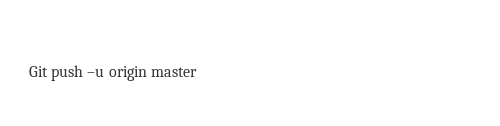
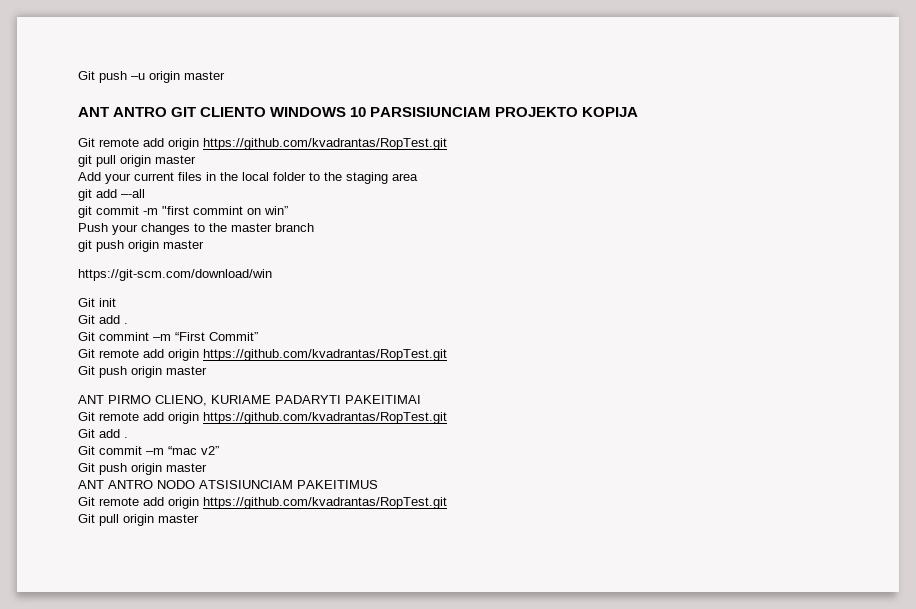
(197, 72) none -> [78,107,639,117] [78,138,447,150] [78,155,196,167] [78,172,418,184] [78,189,145,201] [78,206,288,218] [78,223,314,235] [78,240,204,252] [78,269,272,281] [78,298,116,307] [78,315,128,324] [78,332,258,341] [78,349,447,361] [78,366,207,378] [78,395,421,406] [78,412,447,424] [78,429,128,438] [78,446,219,455] [78,463,207,475] [78,480,378,489] [78,497,447,509] [78,514,199,526] // ANT ANTRO GIT CLIENTO WINDOWS 10 PARSISIUNCIAM PROJEKTO KOPIJA // Git remote add origin https://github.com/kvadrantas/RopTest.git // git pull origin master // Add your current files in the local folder to the staging area // git add –-all // git commit -m "first commint on win” // Push your changes to the master branch // git push origin master // https://git-scm.com/download/win // Git init // Git add . // Git commint –m “First Commit” // Git remote add origin https://github.com/kvadrantas/RopTest.git // Git push origin master // ANT PIRMO CLIENO, KURIAME PADARYTI PAKEITIMAI // Git remote add origin https://github.com/kvadrantas/RopTest.git // Git add . // Git commit –m “mac v2” // Git push origin master // ANT ANTRO NODO ATSISIUNCIAM PAKEITIMUS // Git remote add origin https://github.com/kvadrantas/RopTest.git // Git pull origin master

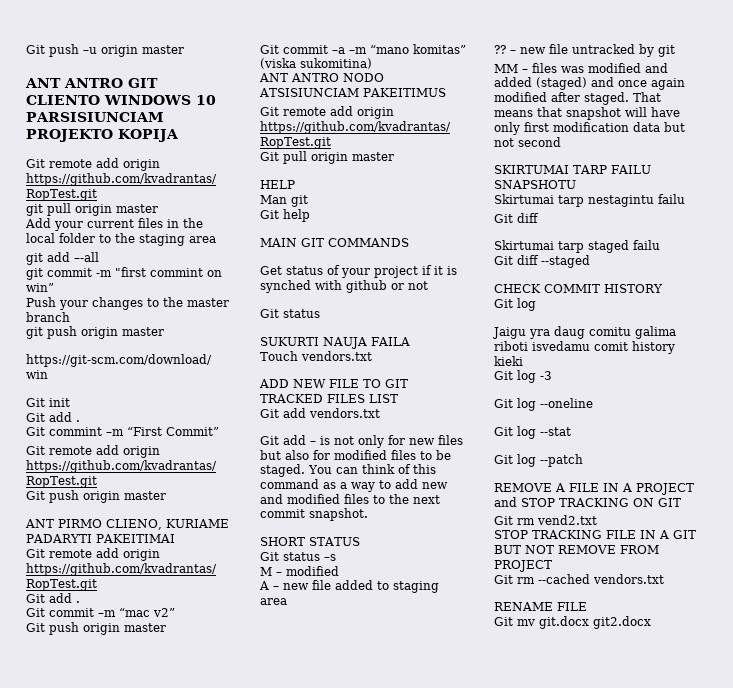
(207, 467) none -> [260,44,466,54] [260,58,372,69] // Git commit –a –m “mano komitas” (viska sukomitina)
(199, 518) none -> [260,180,295,189] [260,195,308,207] [260,209,310,222] [260,238,409,247] [260,265,457,278] [260,280,428,293] [260,309,320,318] [260,337,410,349] [260,351,372,361] [259,379,408,388] [260,394,398,403] [260,408,380,418] [260,435,463,448] [260,450,451,460] [260,464,436,477] [260,479,448,492] [260,494,440,504] [260,508,368,521] [260,537,360,546] [260,552,336,561] [260,566,339,576] [259,580,439,593] [260,598,287,605] [494,44,675,57] [494,63,668,73] [494,77,685,90] [494,92,661,105] [494,107,680,120] [494,122,685,135] [494,137,561,147] [494,165,651,174] [494,180,576,189] [494,194,685,207] [494,213,539,223] [494,240,660,253] [494,255,590,268] [494,284,663,293] [494,298,536,311] [492,326,676,339] [494,341,675,354] [494,356,523,366] [494,370,552,383] [494,398,593,411] [494,426,571,439] [494,454,583,467] [494,483,694,495] [494,497,681,507] [494,515,597,525] [494,530,696,539] [494,545,659,554] [494,560,552,572] [494,574,664,584] [494,602,587,611] [494,616,651,629] // HELP // Man git // Git help // MAIN GIT COMMANDS // Get status of your project if it is synched with github or not // Git status // SUKURTI NAUJA FAILA // Touch vendors.txt // ADD NEW FILE TO GIT TRACKED FILES LIST // Git add vendors.txt // Git add – is not only for new files but also for modified files to be staged. You can think of this command as a way to add new and modified files to the next commit snapshot. // SHORT STATUS // Git status –s // M – modified // A – new file added to staging area // ?? – new file untracked by git // MM – files was modified and added (staged) and once again modified after staged. That means that snapshot will have only first modification data but not second // SKIRTUMAI TARP FAILU SNAPSHOTU // Skirtumai tarp nestagintu failu // Git diff // Skirtumai tarp staged failu // Git diff --staged // CHECK COMMIT HISTORY // Git log // Jaigu yra daug comitu galima riboti isvedamu comit history kieki // Git log -3 // Git log --oneline // Git log --stat // Git log --patch // REMOVE A FILE IN A PROJECT and STOP TRACKING ON GIT // Git rm vend2.txt // STOP TRACKING FILE IN A GIT BUT NOT REMOVE FROM PROJECT // Git rm --cached vendors.txt // RENAME FILE // Git mv git.docx git2.docx

